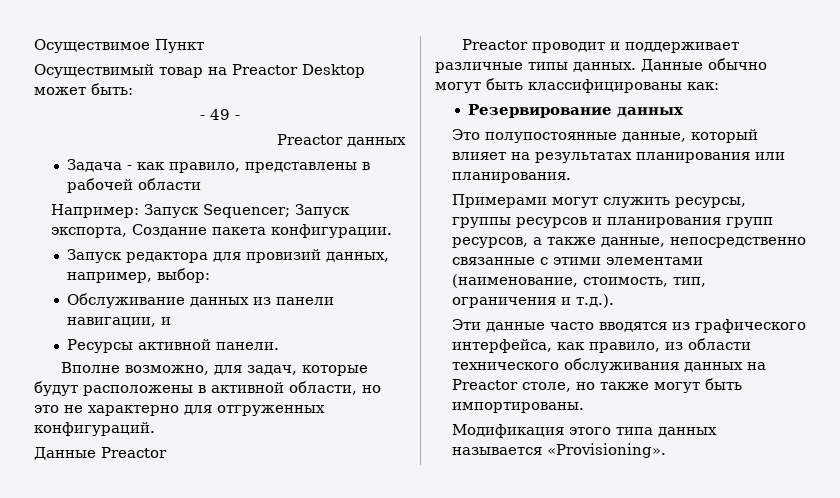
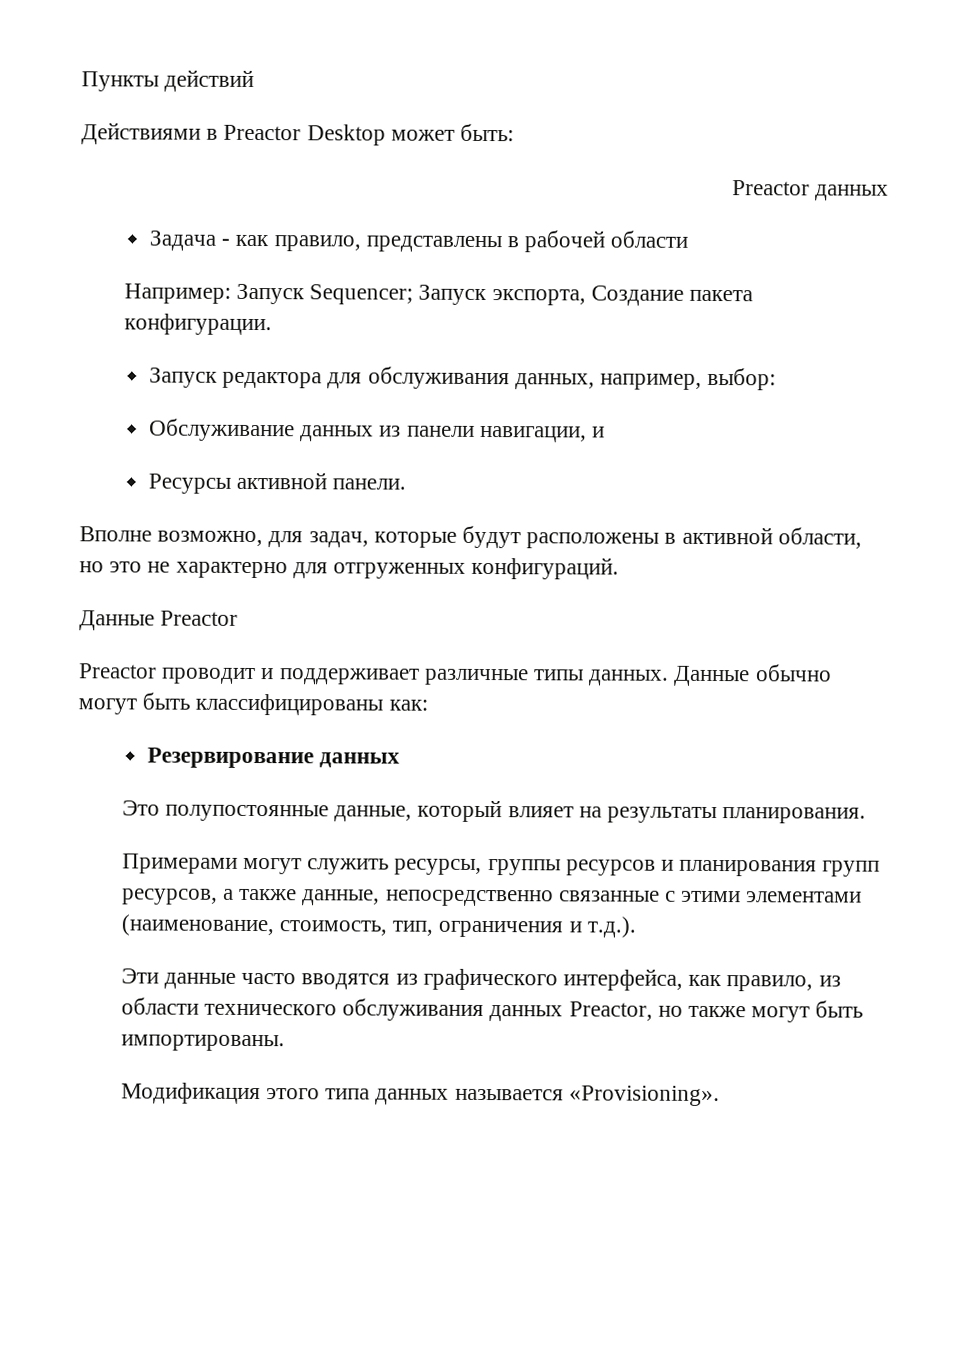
[34,39,204,53] [34,64,227,78] Осуществимое Пункт // Осуществимый товар на -> [81,69,255,92] [81,122,219,145] Пункты действий // Действиями в
[199,109,240,120] // - 49 - -> (515, 132) none
[246,249,322,263] провизий -> [367,366,510,390] обслуживания
[534,152,785,163] результатах планирования или -> [606,806,717,824] результаты
[746,362,766,370] [451,379,571,392] на Preactor столе, -> [568,1001,653,1021] Preactor,

